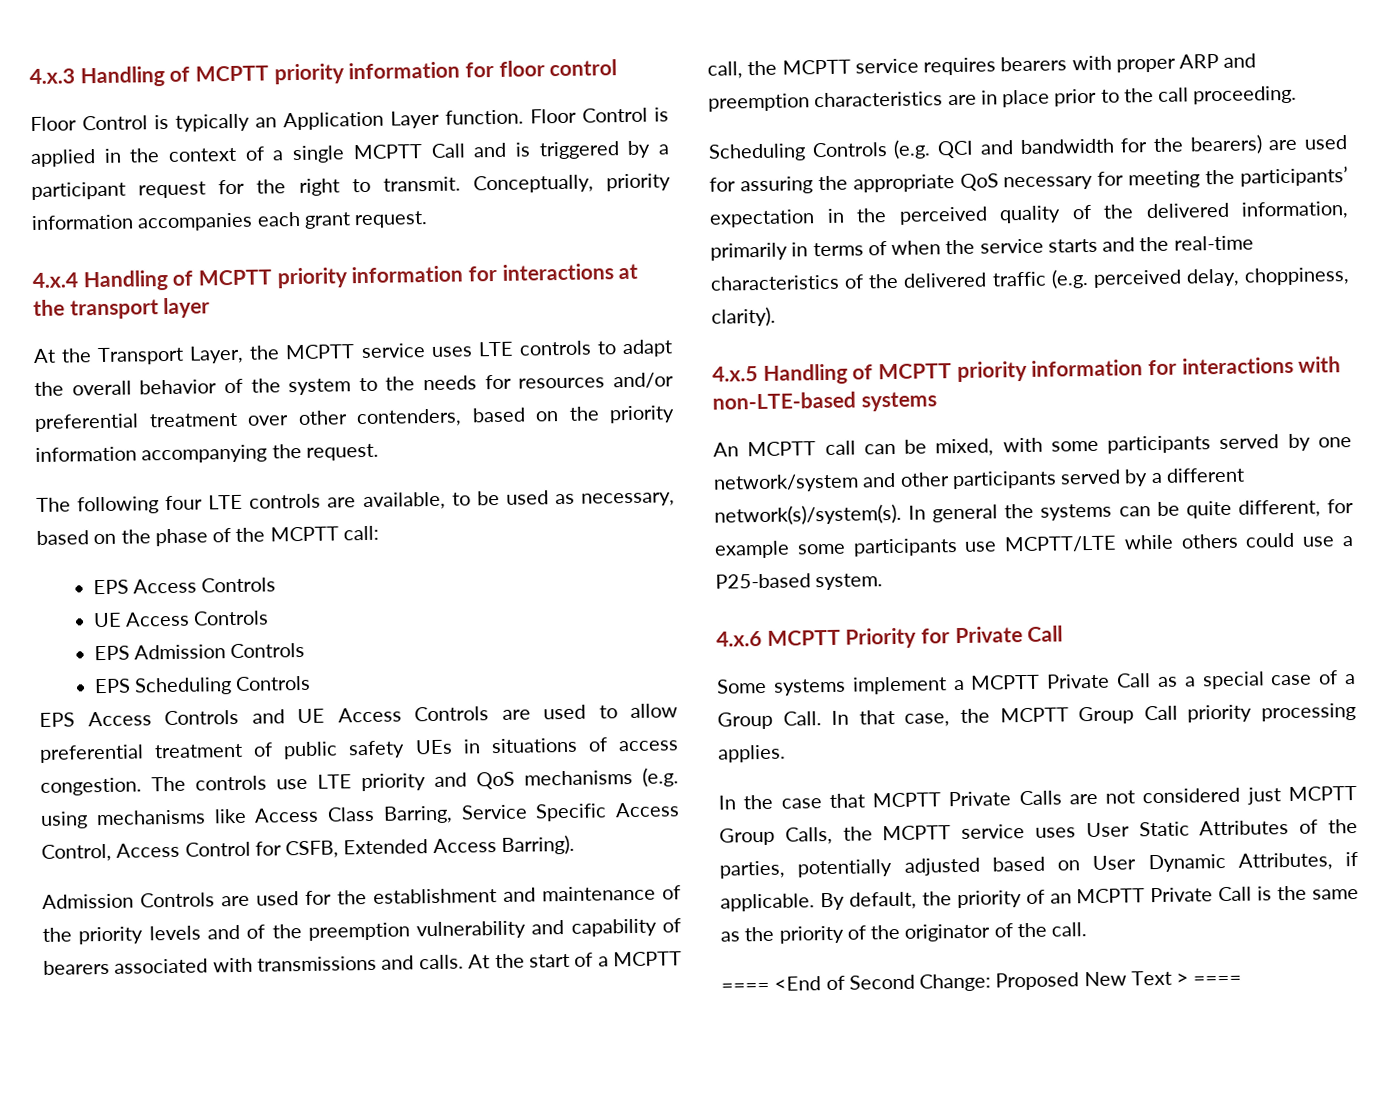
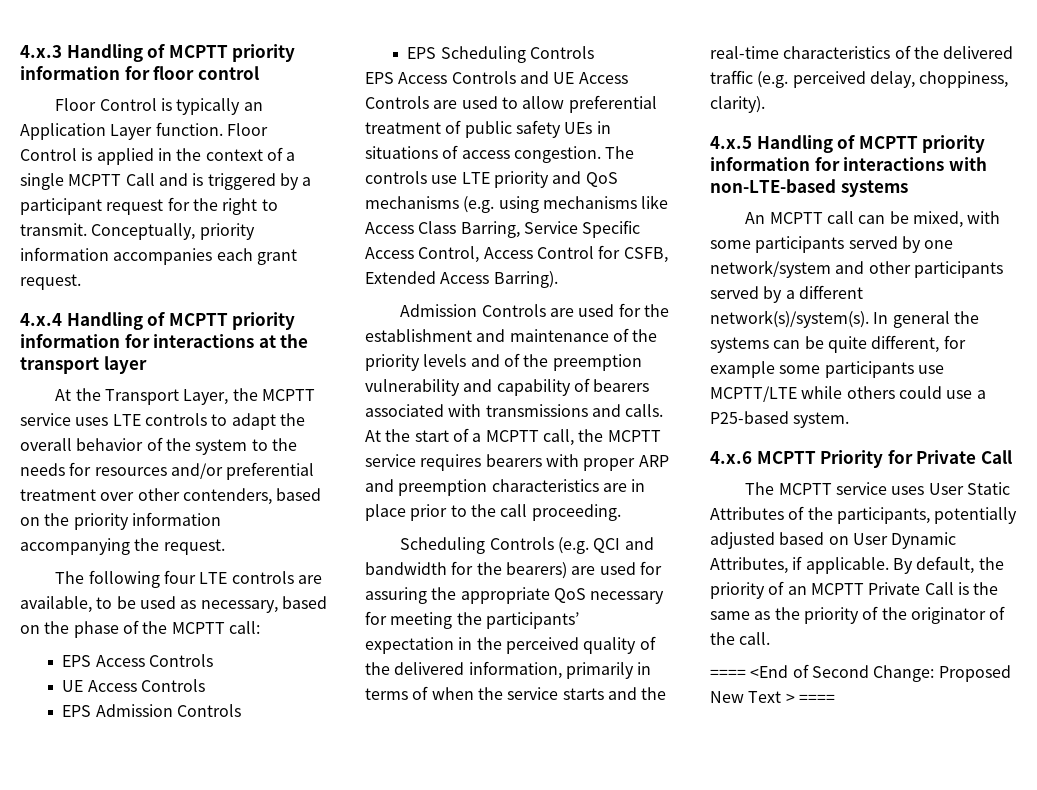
[716,670,1356,696] [717,702,1356,730] [717,744,786,763] [718,785,1357,810] [719,826,873,846] Some systems implement a MCPTT Private Call as a special case of a Group Call. In that case, the MCPTT Group Call priority processing applies. // In the case that MCPTT Private Calls are not considered just MCPTT Group Calls, the -> [745,482,775,495] The
[719,860,785,879] parties, -> [836,507,930,524] participants,

